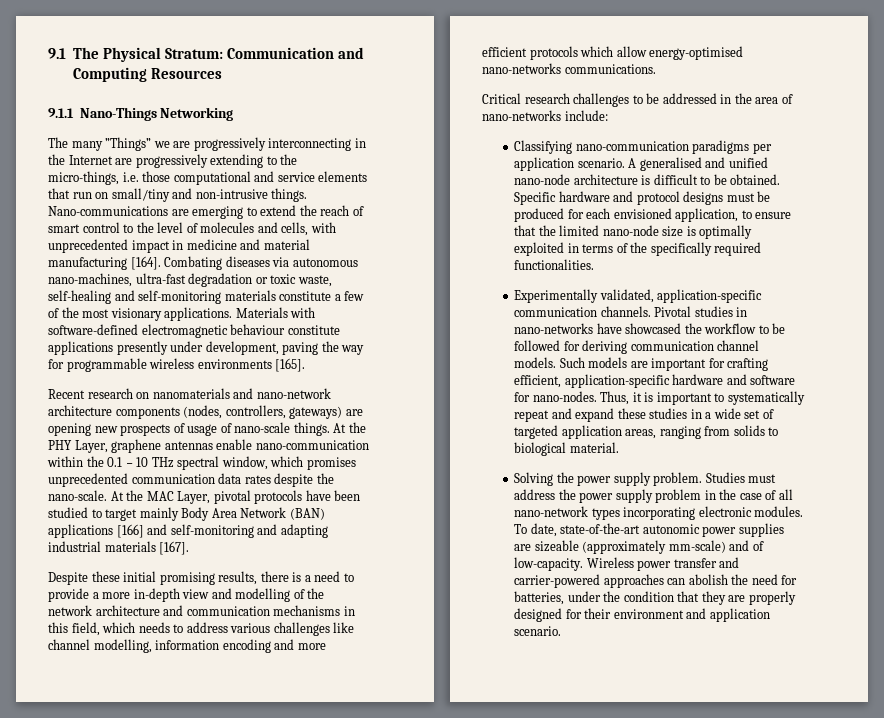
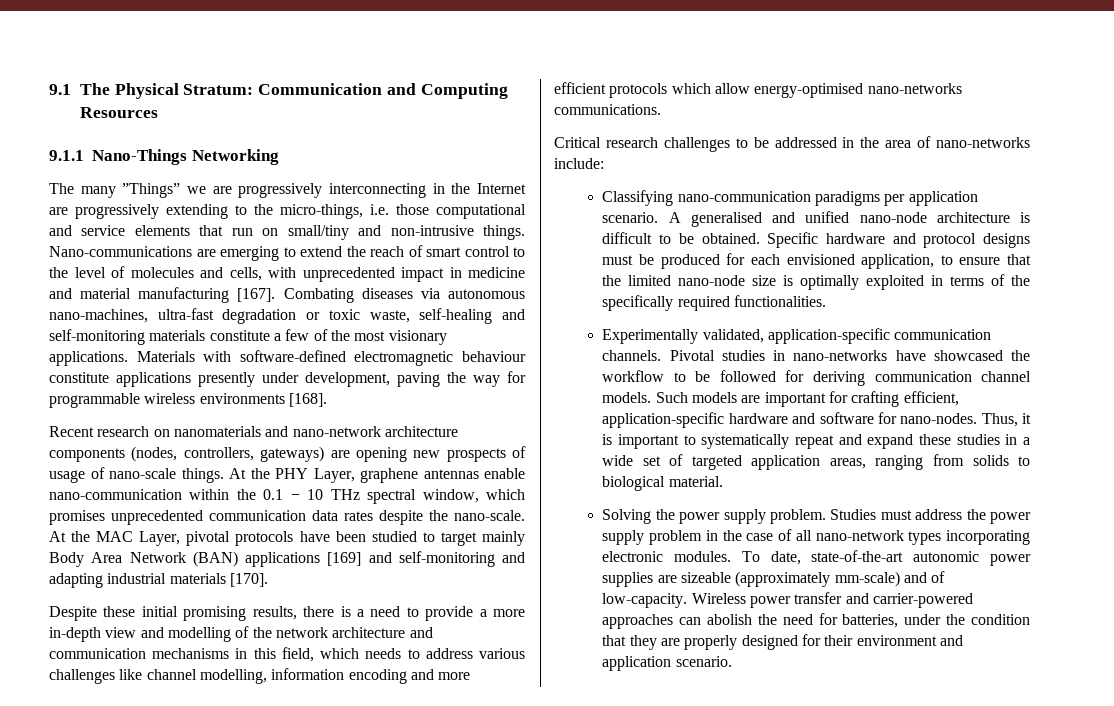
[130,256,161,270] [164]. -> [237,288,276,302] [167].
[275,358,306,372] [165]. -> [288,393,327,407] [168].
[116,524,144,538] [166] -> [327,552,362,566] [169]
[159,541,190,555] [167]. -> [229,573,268,587] [170].

